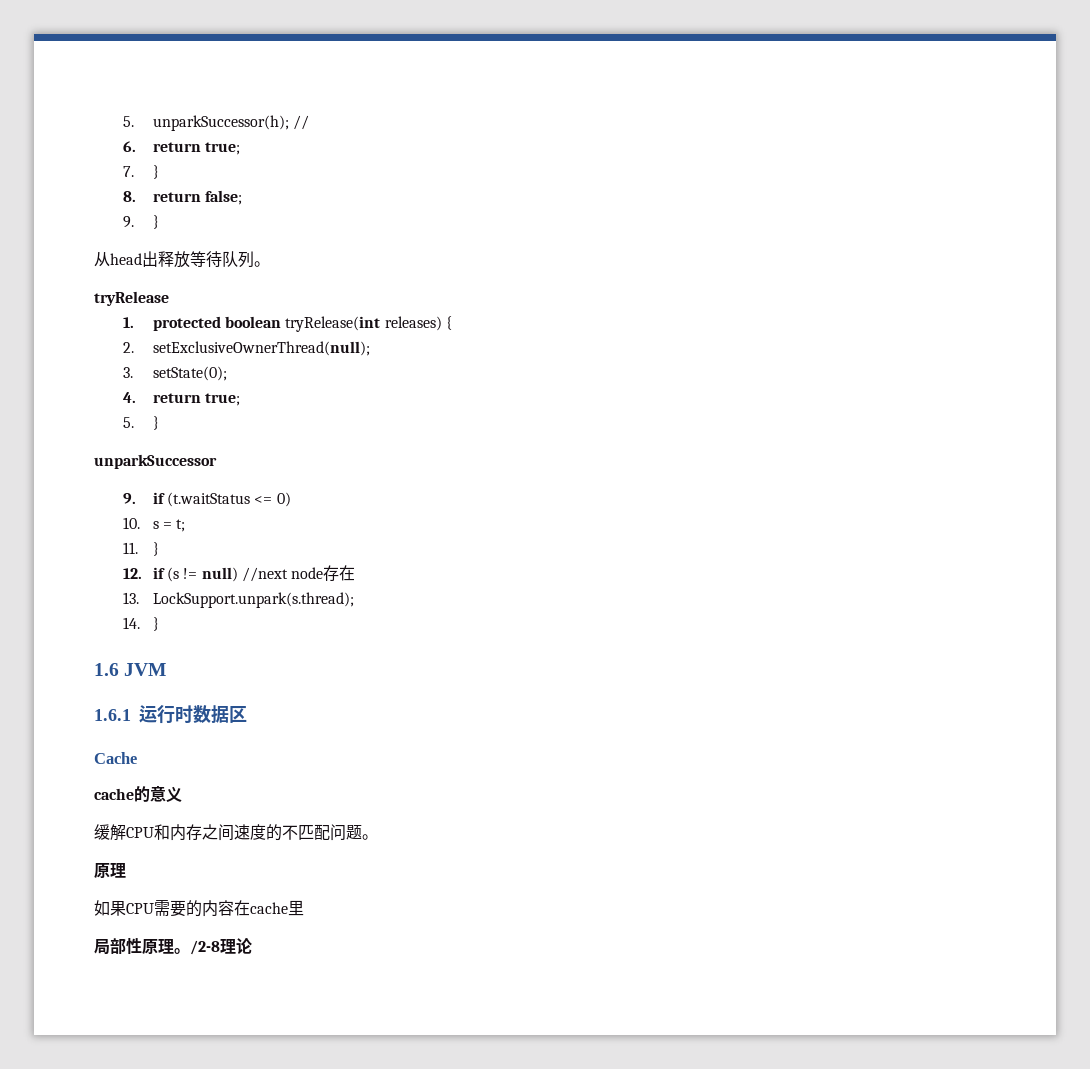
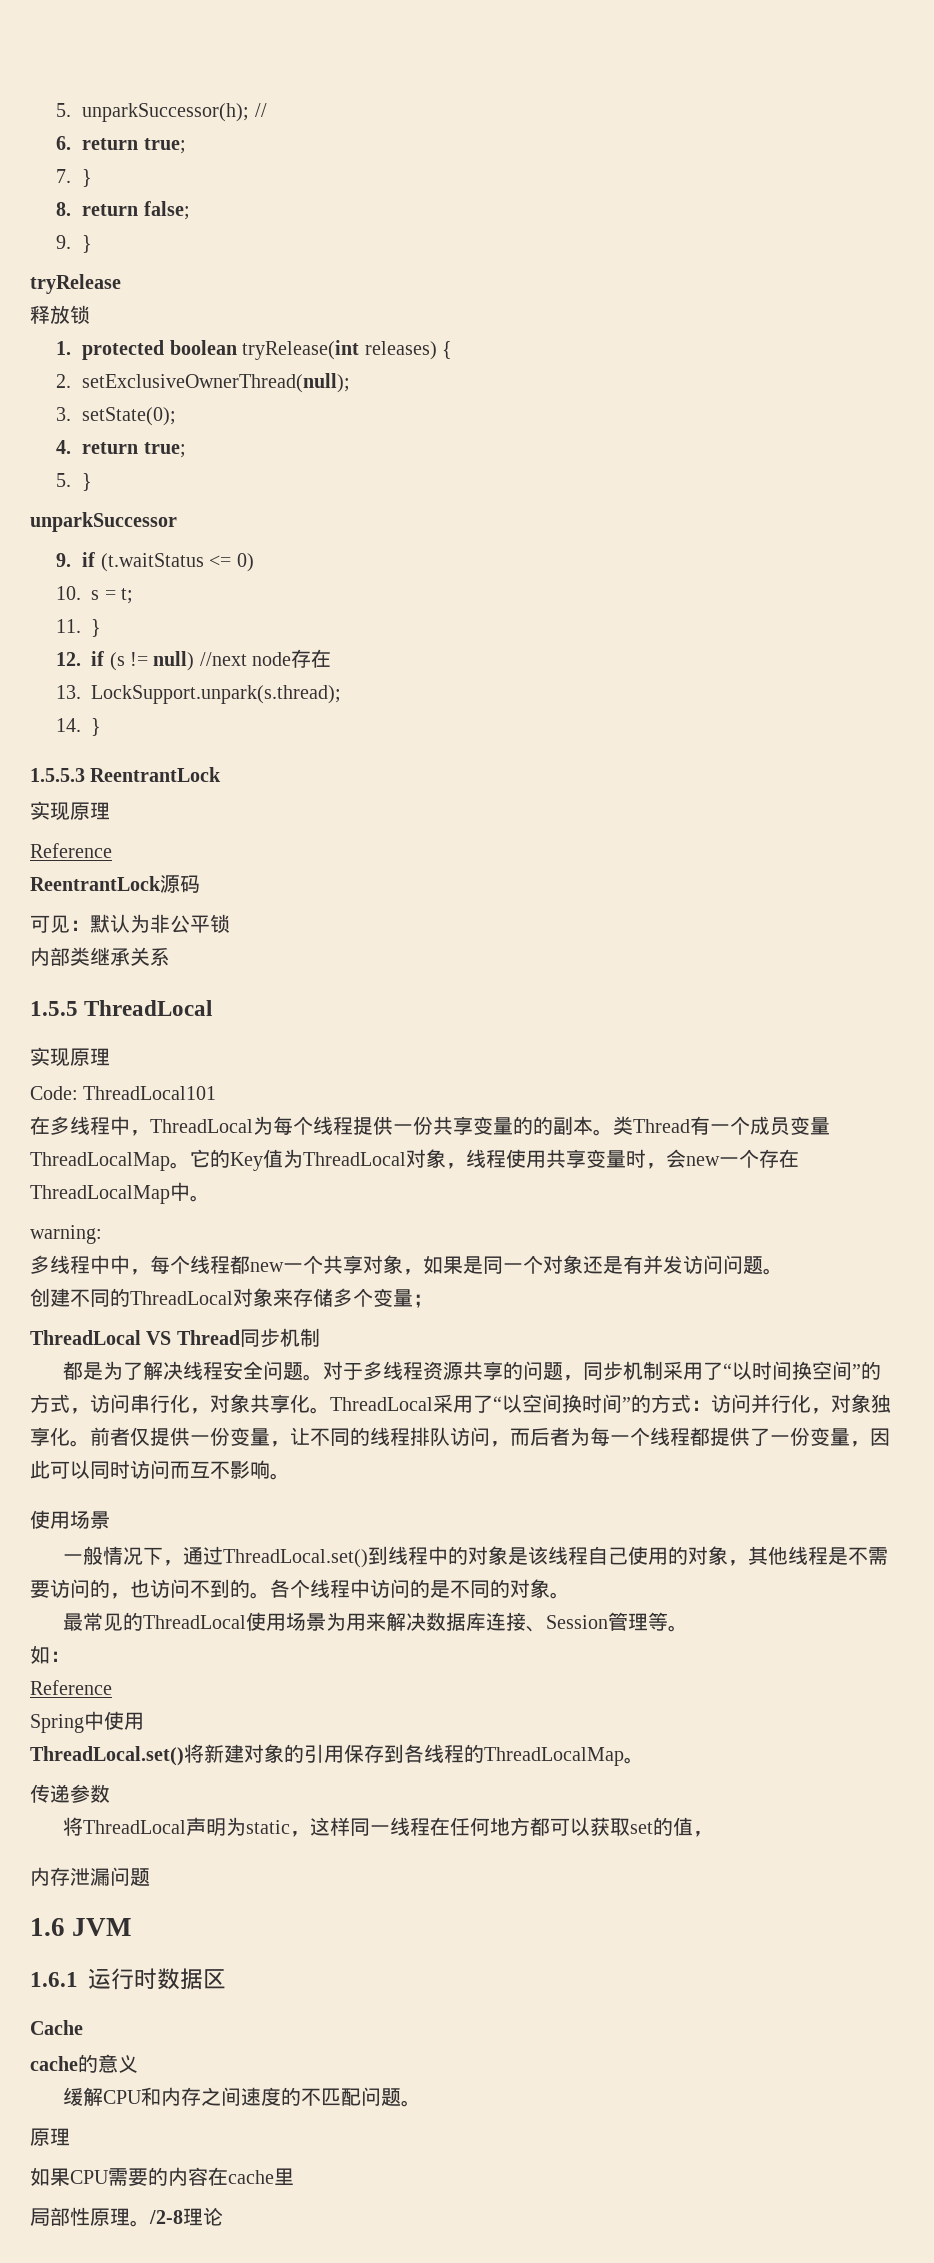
[94,251,270,268] [94,291,169,306] 从head出释放等待队列。 // tryRelease -> [30,274,121,294] [30,305,90,324] tryRelease // 释放锁
(159, 624) none -> [30,767,222,782] [30,801,110,821] [30,843,112,858] [30,875,200,893] [30,914,230,933] [30,947,170,966] [30,1000,213,1016] [30,1047,110,1067] [30,1086,217,1100] [30,1116,830,1136] [30,1149,799,1171] [30,1182,210,1204] [30,1225,102,1244] [30,1255,783,1275] [30,1288,433,1308] [30,1328,320,1348] [62,1361,881,1381] [30,1394,891,1414] [30,1427,890,1447] [30,1460,290,1480] [30,1510,110,1529] [62,1546,888,1568] [30,1579,570,1599] [62,1612,688,1632] [30,1645,70,1664] [30,1680,112,1695] [30,1711,144,1733] [30,1744,644,1766] [30,1784,110,1803] [62,1817,713,1837] [30,1867,150,1886] // 1.5.5.3 ReentrantLock // 实现原理 // Reference // ReentrantLock源码 // 可见：默认为非公平锁 // 内部类继承关系 // 1.5.5 ThreadLocal // 实现原理 // Code: ThreadLocal101 // 在多线程中，ThreadLocal为每个线程提供一份共享变量的的副本。类Thread有一个成员变量ThreadLocalMap。它的Key值为ThreadLocal对象，线程使用共享变量时，会new一个存在ThreadLocalMap中。 // warning: // 多线程中中，每个线程都new一个共享对象，如果是同一个对象还是有并发访问问题。 // 创建不同的ThreadLocal对象来存储多个变量； // ThreadLocal VS Thread同步机制 // 都是为了解决线程安全问题。对于多线程资源共享的问题，同步机制采用了“以时间换空间”的方式，访问串行化，对象共享化。ThreadLocal采用了“以空间换时间”的方式：访问并行化，对象独享化。前者仅提供一份变量，让不同的线程排队访问，而后者为每一个线程都提供了一份变量，因此可以同时访问而互不影响。 // 使用场景 // 一般情况下，通过ThreadLocal.set()到线程中的对象是该线程自己使用的对象，其他线程是不需要访问的，也访问不到的。各个线程中访问的是不同的对象。 // 最常见的ThreadLocal使用场景为用来解决数据库连接、Session管理等。 // 如： // Reference // Spring中使用 // ThreadLocal.set()将新建对象的引用保存到各线程的ThreadLocalMap。 // 传递参数 // 将ThreadLocal声明为static，这样同一线程在任何地方都可以获取set的值， // 内存泄漏问题

